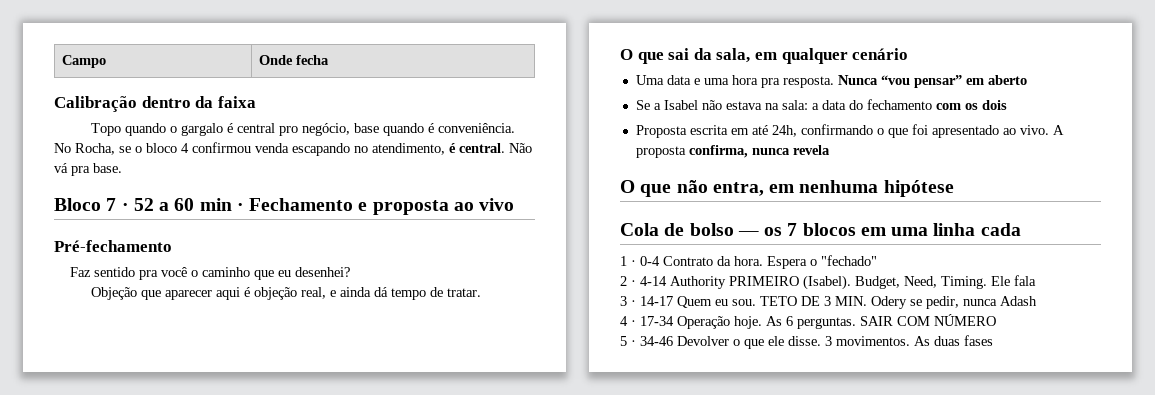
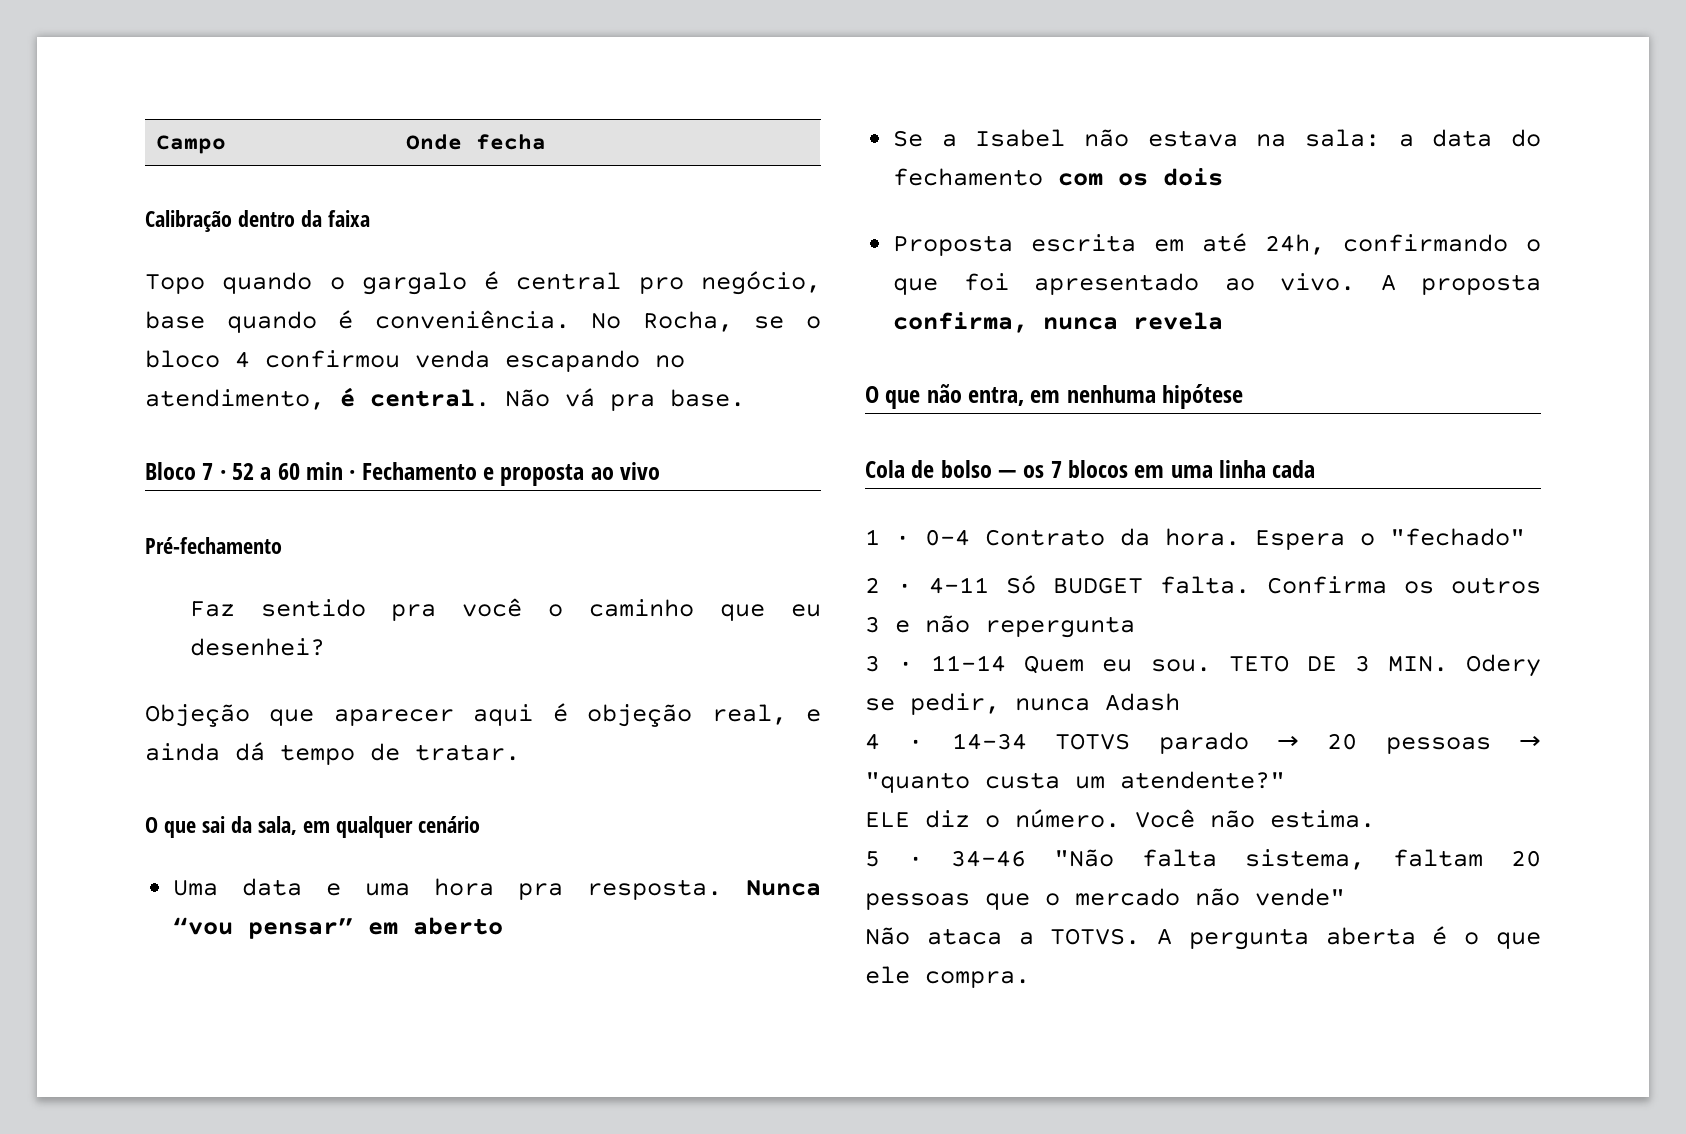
[640,275,1036,290] 4-14 Authority PRIMEIRO (Isabel). Budget, Need, Timing. Ele fala -> [929,575,1541,594] [865,615,1135,638] 4-11 Só BUDGET falta. Confirma os outros 3 e não repergunta
[640,296,673,306] 14-17 -> [931,655,1007,672] 11-14
[640,314,996,329] [620,335,993,349] 17-34 Operação hoje. As 6 perguntas. SAIR COM NÚMERO // 5 · 34-46 Devolver o que ele disse. 3 movimentos. As duas fases -> [951,732,1541,754] [865,771,1285,793] [865,809,1375,828] [865,849,1541,870] [865,888,1345,910] [865,926,1541,950] [865,966,1030,988] 14-34 TOTVS parado → 20 pessoas → "quanto custa um atendente?" // ELE diz o número. Você não estima. // 5 · 34-46 "Não falta sistema, faltam 20 pessoas que o mercado não vende" // Não ataca a TOTVS. A pergunta aberta é o que ele compra.

